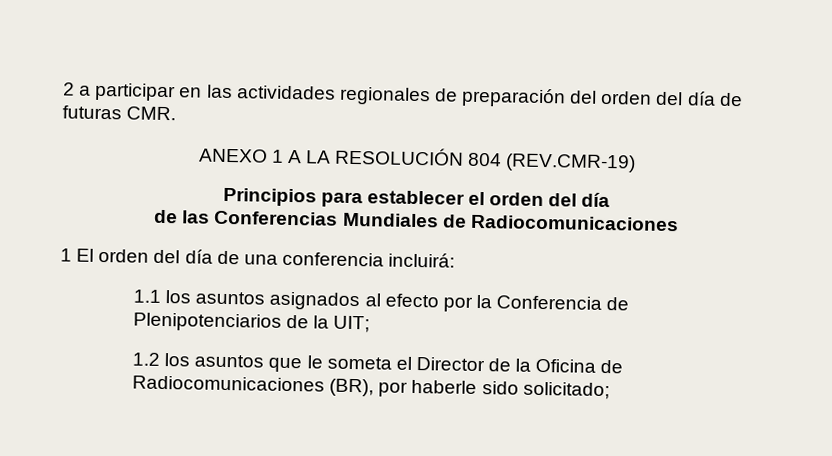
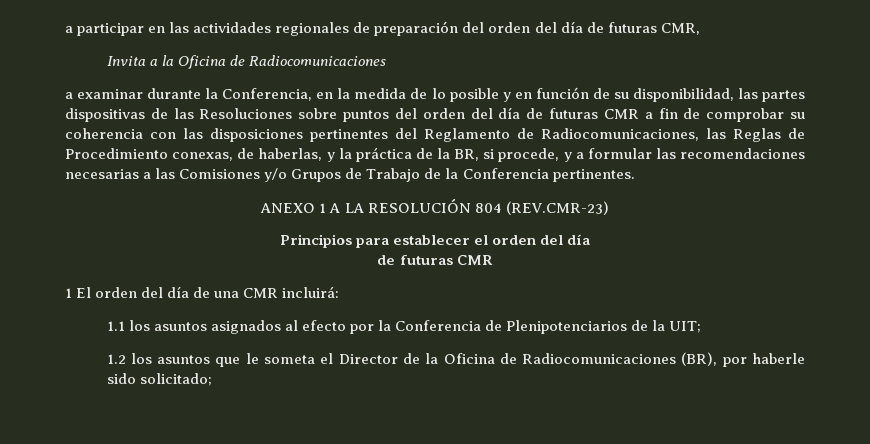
[63,82,75,96] 2 -> (65, 29) none
[126,106,177,121] CMR. -> [660,23,700,35] [106,55,386,69] [65,87,805,102] [65,107,806,122] [65,128,805,142] [65,147,805,162] [65,168,635,182] CMR, // Invita a la Oficina de Radiocomunicaciones // a examinar durante la Conferencia, en la medida de lo posible y en función de su disponibilidad, las partes dispositivas de las Resoluciones sobre puntos del orden del día de futuras CMR a fin de comprobar su coherencia con las disposiciones pertinentes del Reglamento de Radiocomunicaciones, las Reglas de Procedimiento conexas, de haberlas, y la práctica de la BR, si procede, y a formular las recomendaciones necesarias a las Comisiones y/o Grupos de Trabajo de la Conferencia pertinentes.
[505,153,637,173] (REV.CMR-19) -> [505,201,609,215] (REV.CMR-23)
[182,210,679,232] las Conferencias Mundiales de Radiocomunicaciones -> [399,255,493,265] futuras CMR
[281,251,384,267] conferencia -> [243,288,279,298] CMR

